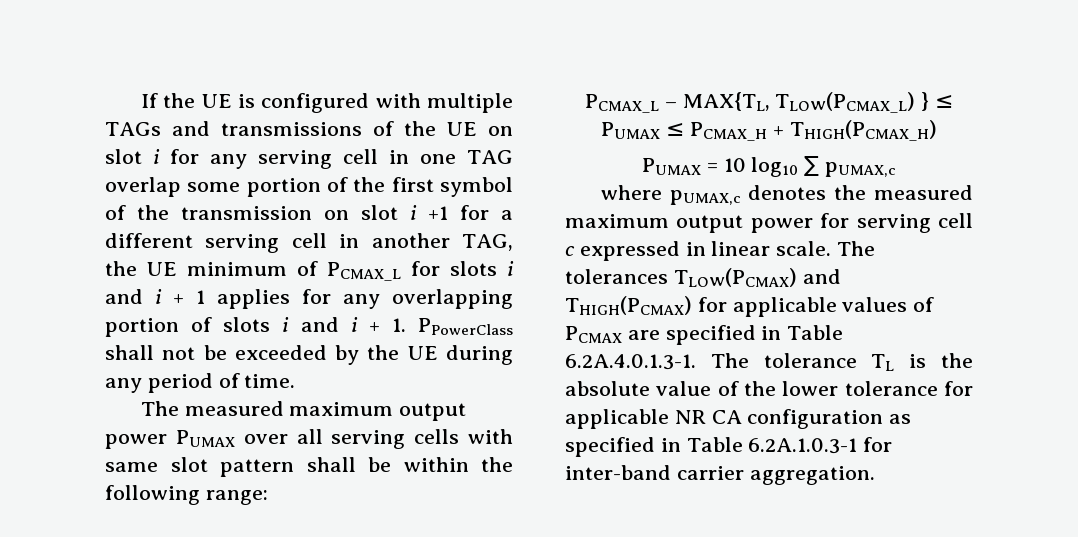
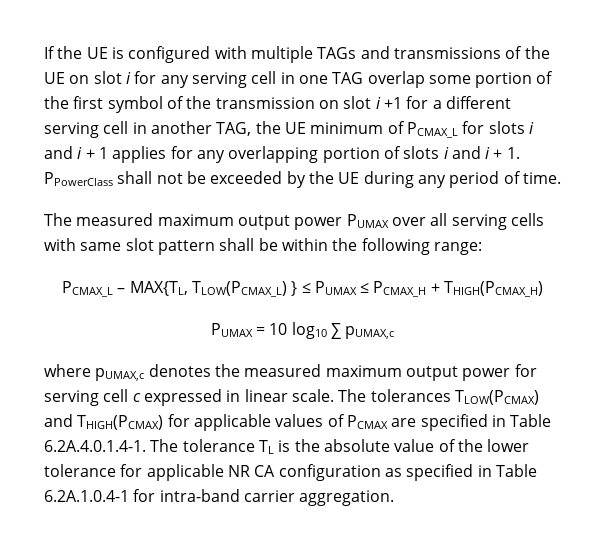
[565,354,696,370] 6.2A.4.0.1.3-1. -> [44,440,146,452] 6.2A.4.0.1.4-1.
[748,437,893,454] [565,465,671,480] 6.2A.1.0.3-1 for inter-band -> [44,489,240,502] 6.2A.1.0.4-1 for intra-band

